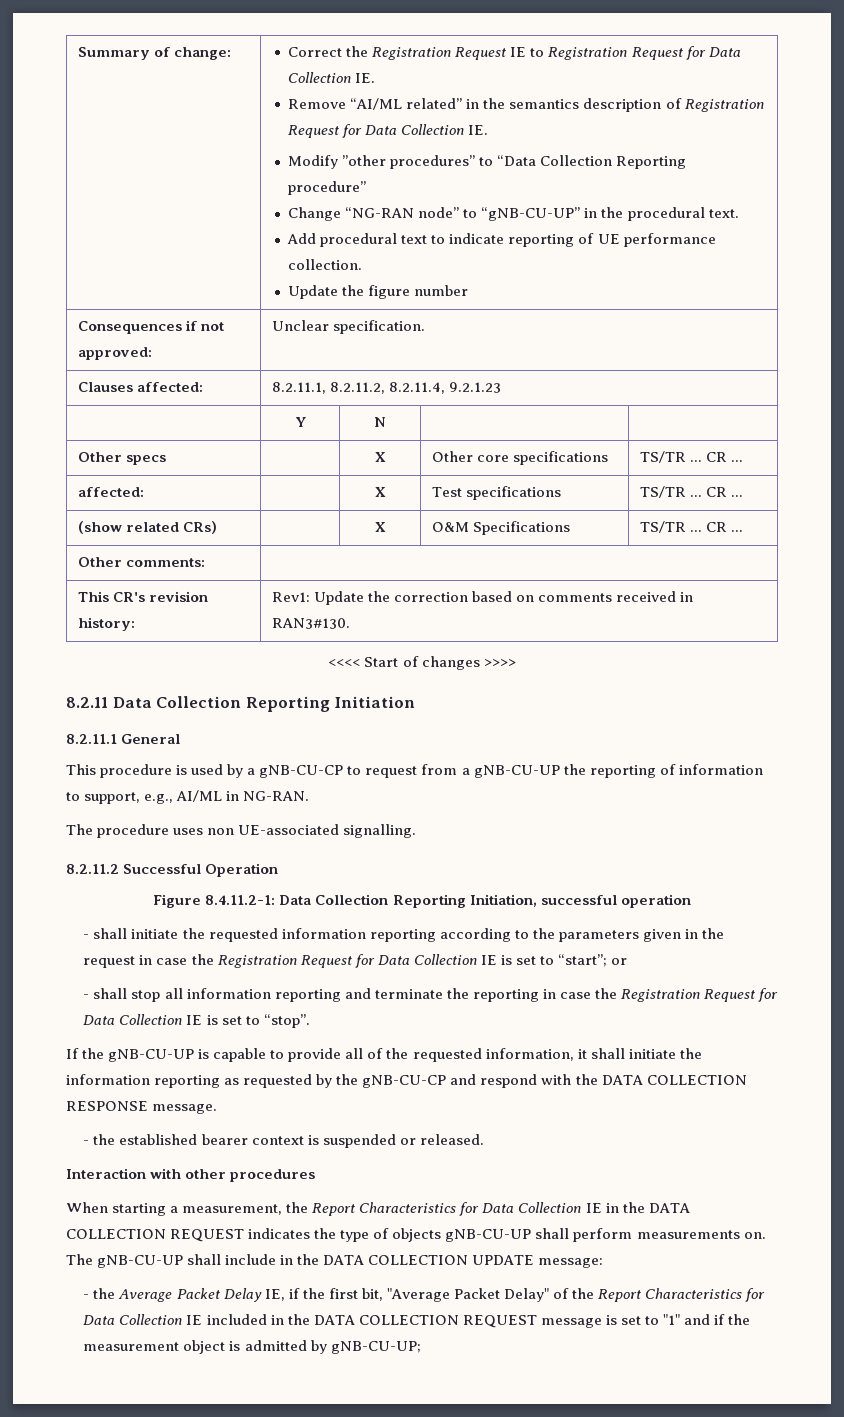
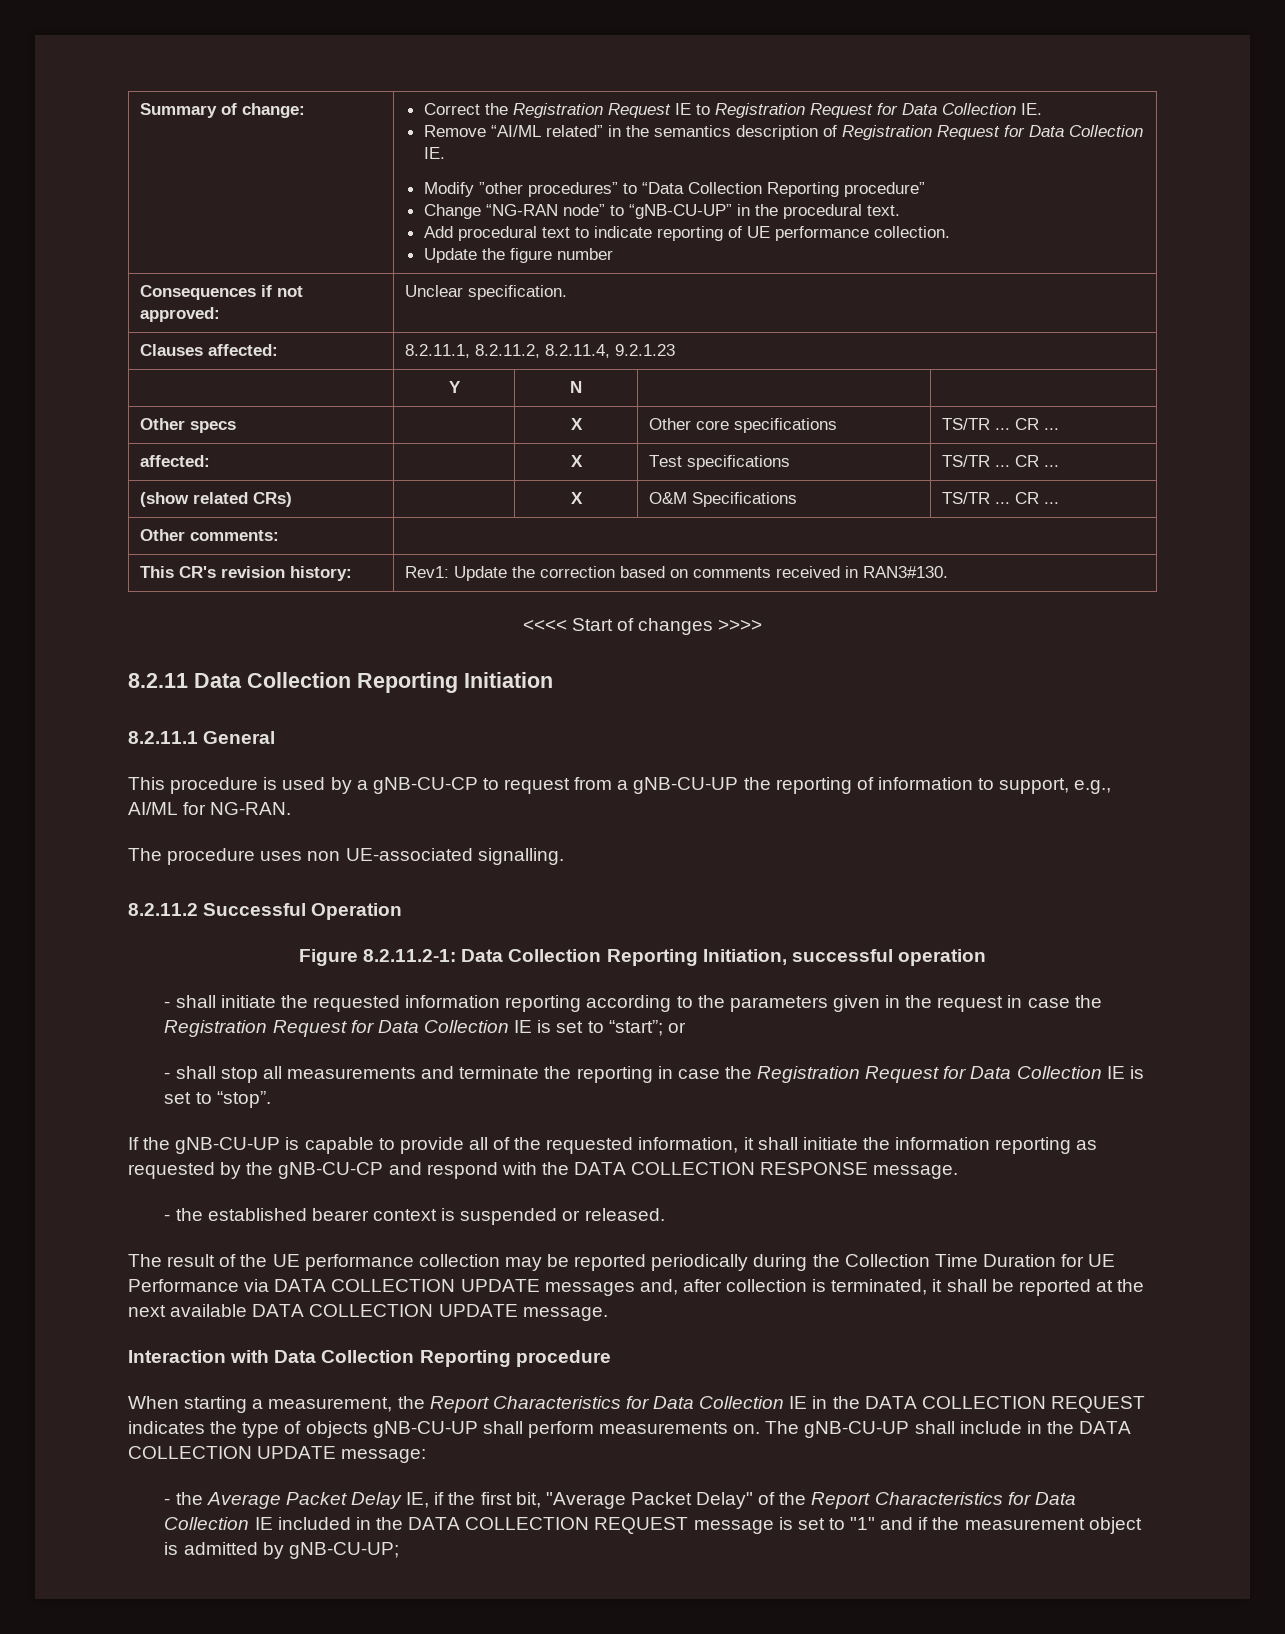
[226,791,240,801] in -> [183,802,207,815] for
[205,895,276,905] 8.4.11.2-1: -> [363,949,457,962] 8.2.11.2-1:
[186,988,341,1002] information reporting -> [287,1067,417,1079] measurements
[66,1168,316,1182] Interaction with other procedures -> [128,1254,1116,1271] [128,1279,1145,1296] [128,1304,608,1321] [128,1350,611,1367] The result of the UE performance collection may be reported periodically during the Collection Time Duration for UE Performance via DATA COLLECTION UPDATE messages and, after collection is terminated, it shall be reported at the next available DATA COLLECTION UPDATE message. // Interaction with Data Collection Reporting procedure

